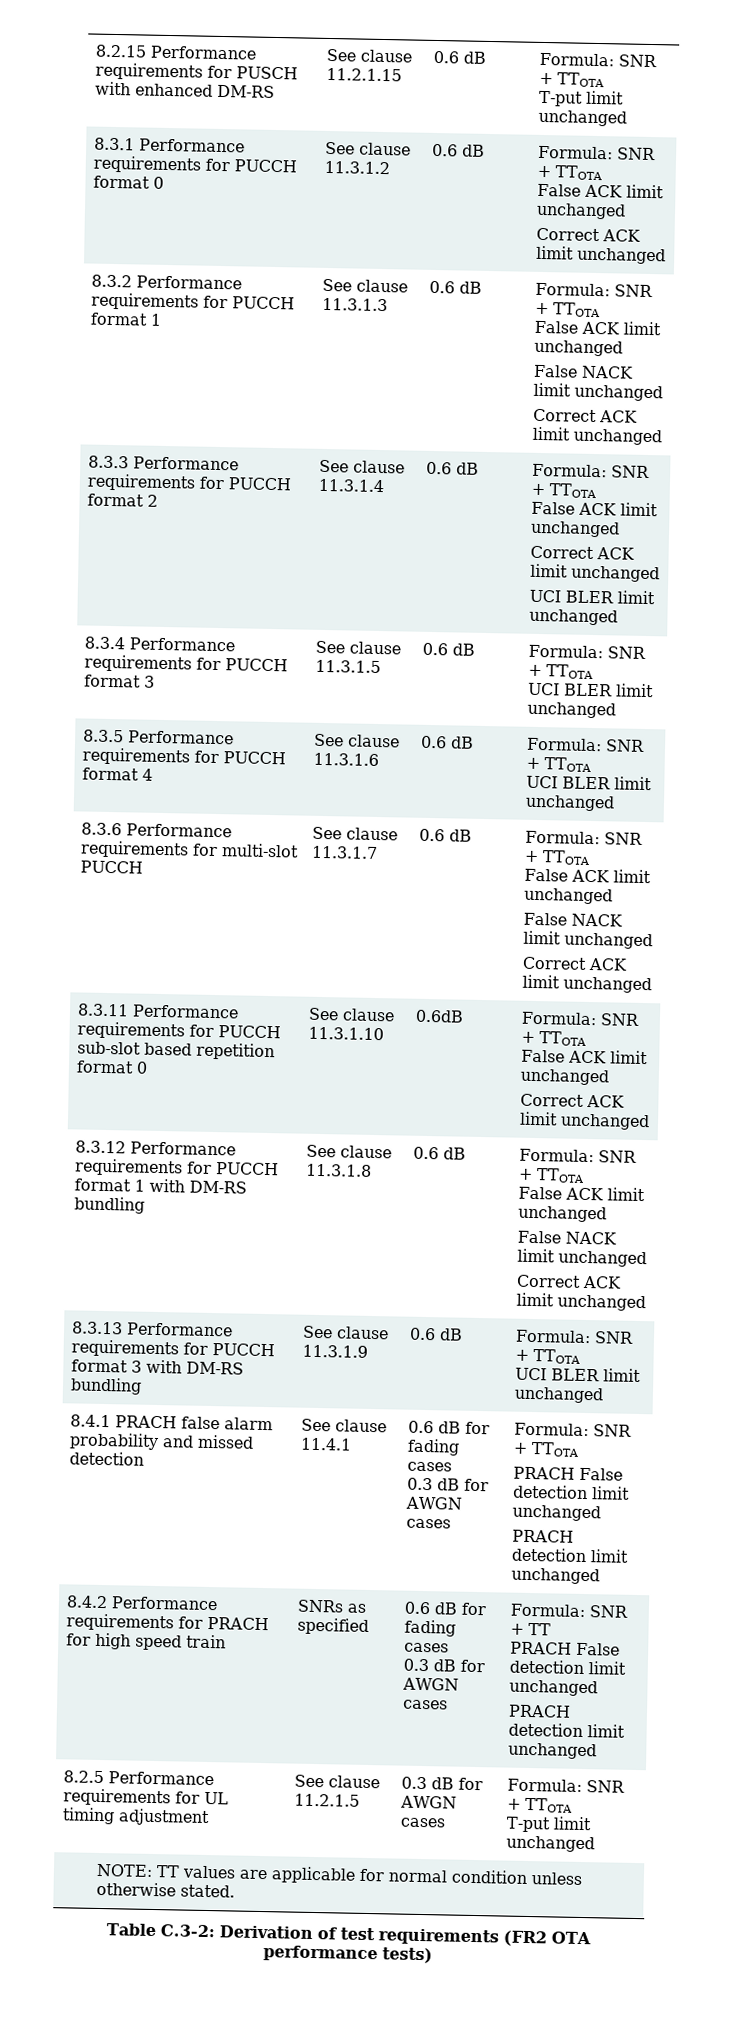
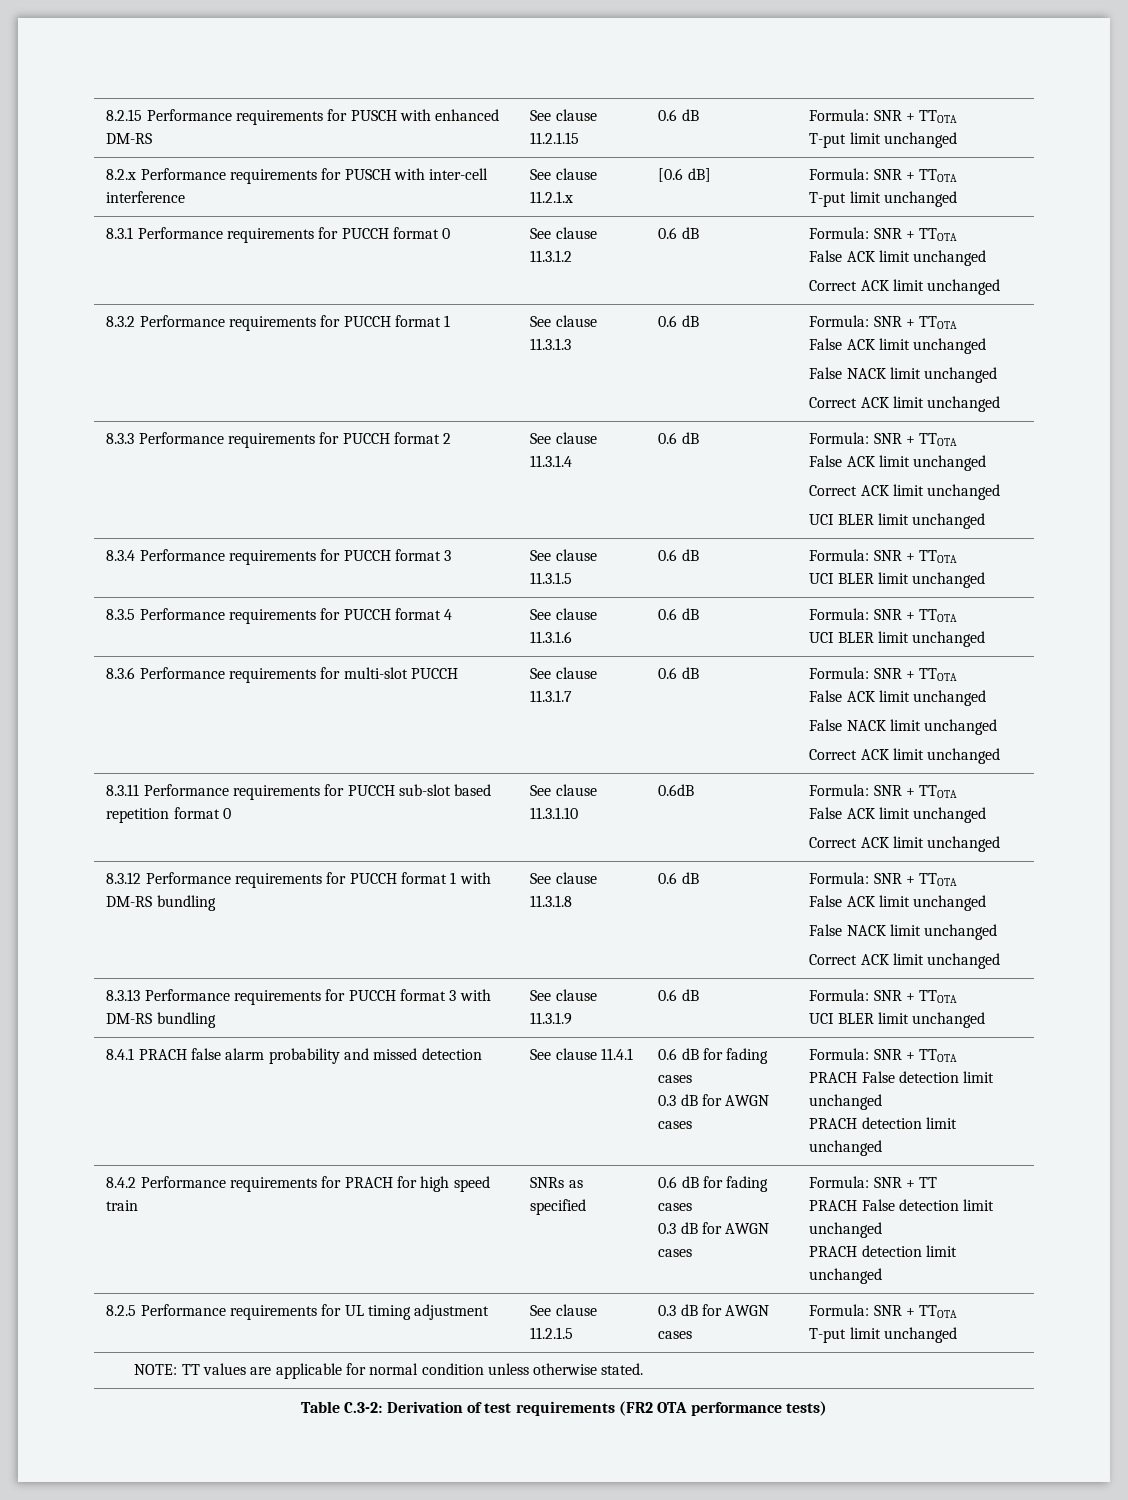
(627, 118) none -> [106,168,489,184] [106,191,186,203] [530,168,597,180] [530,191,574,203] [658,168,711,182] [809,168,958,182] [809,191,957,207] // 8.2.x Performance requirements for PUSCH with inter-cell interference | See clause 11.2.1.x | [0.6 dB] | Formula: SNR + TTOTA // T-put limit unchanged

